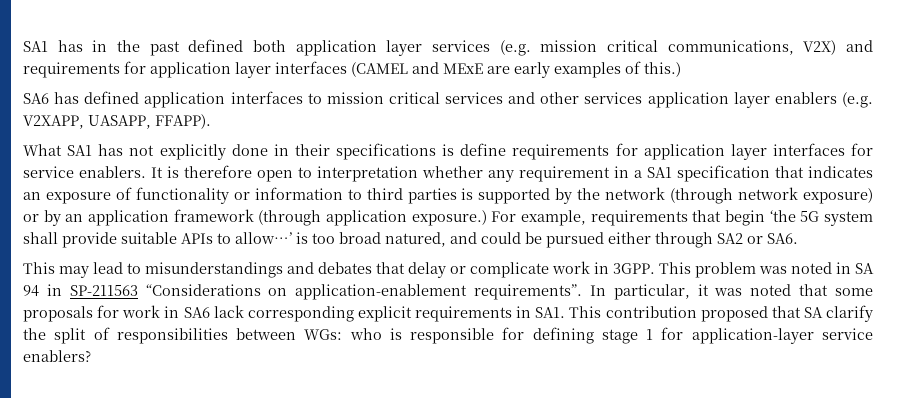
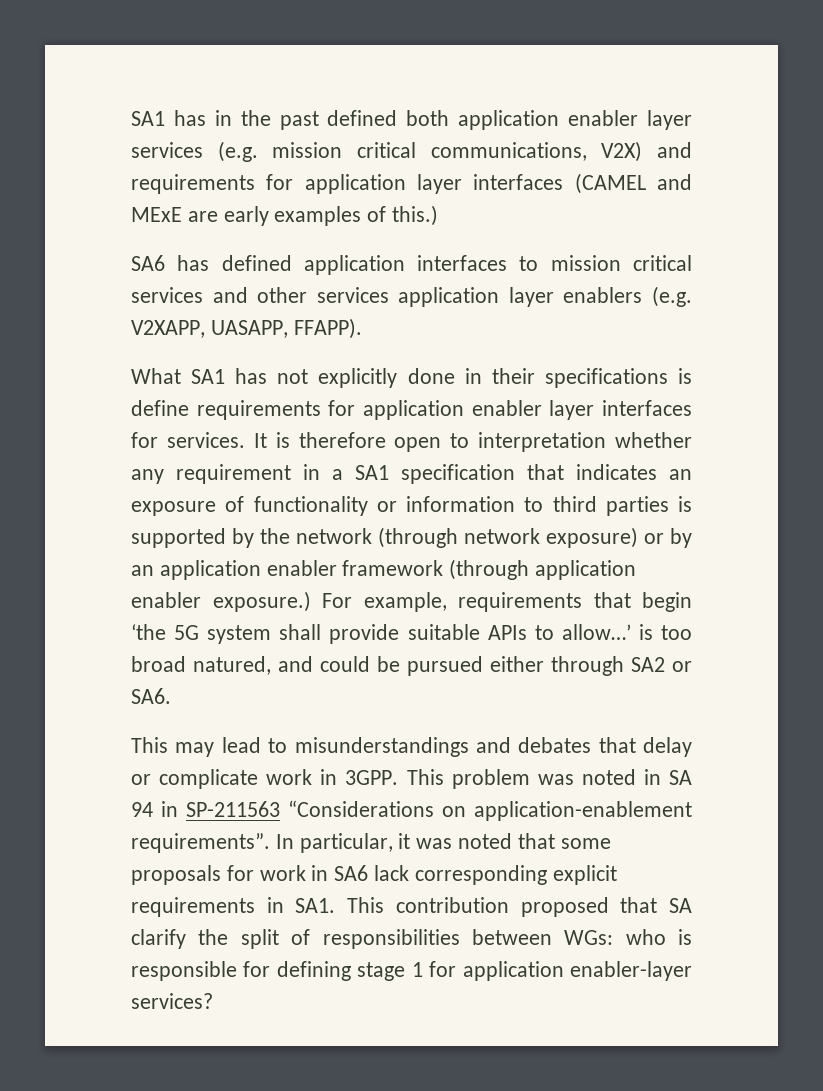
(377, 48) none -> [568,110,639,126] enabler
(725, 152) none -> [471,400,542,416] enabler
[23,166,146,178] service enablers. -> [166,432,245,448] services.
(169, 218) none -> [266,560,337,576] enabler
(407, 218) none -> [131,592,201,608] enabler
[691,328,873,344] [23,350,91,362] application-layer service enablers? -> [462,961,693,981] [131,993,213,1009] application enabler-layer services?

